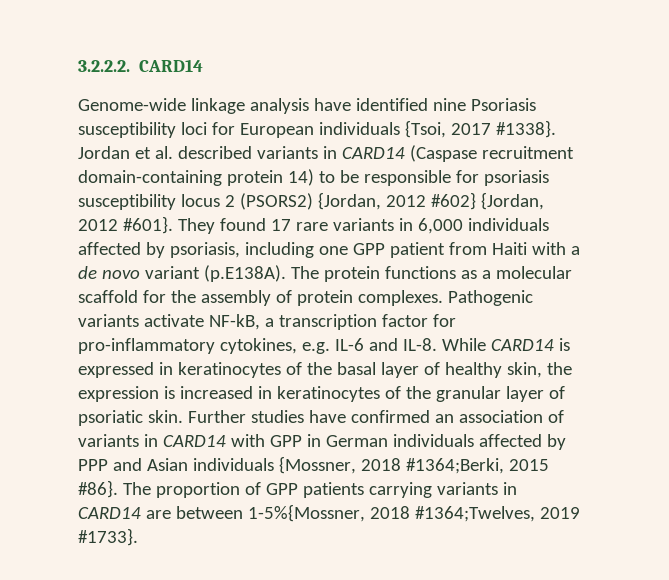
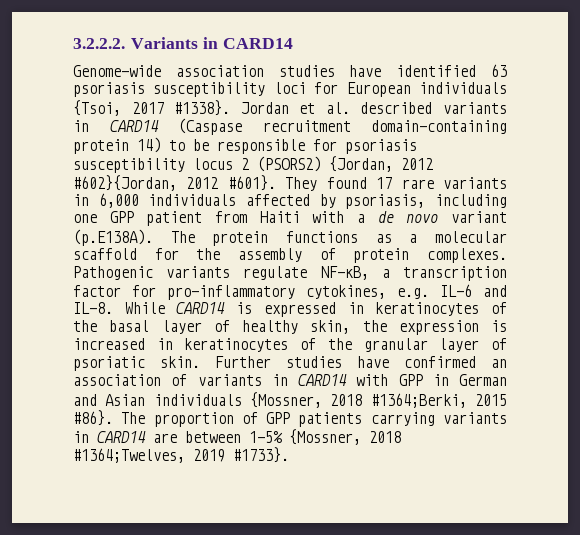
(130, 66) none -> [131,37,218,49] Variants in
[190,98,536,114] linkage analysis have identified nine Psoriasis -> [175,64,508,77] [73,82,145,97] association studies have identified 63 psoriasis
[430,192,544,210] #602} {Jordan, -> [73,175,177,191] #602}{Jordan,
[143,314,260,330] activate NF-kB, -> [243,266,369,280] regulate NF-κB,
[392,434,566,450] [78,459,108,471] individuals affected by PPP -> (507, 380) none
[247,504,365,522] 1-5%{Mossner, -> [249,429,361,445] 1-5% {Mossner,

